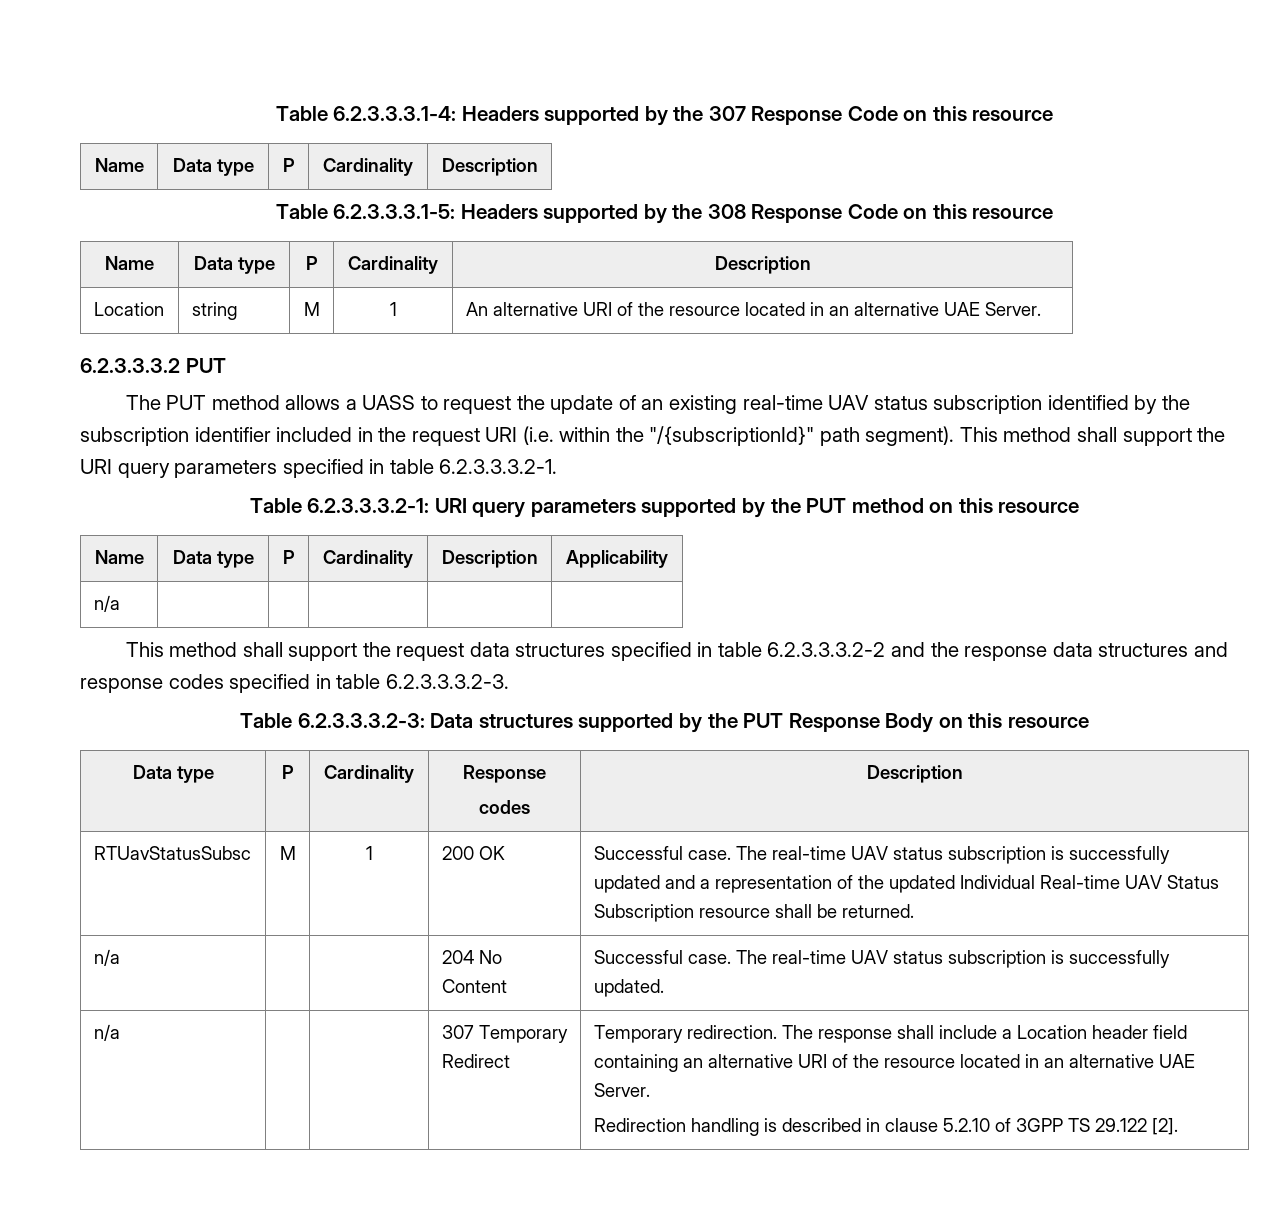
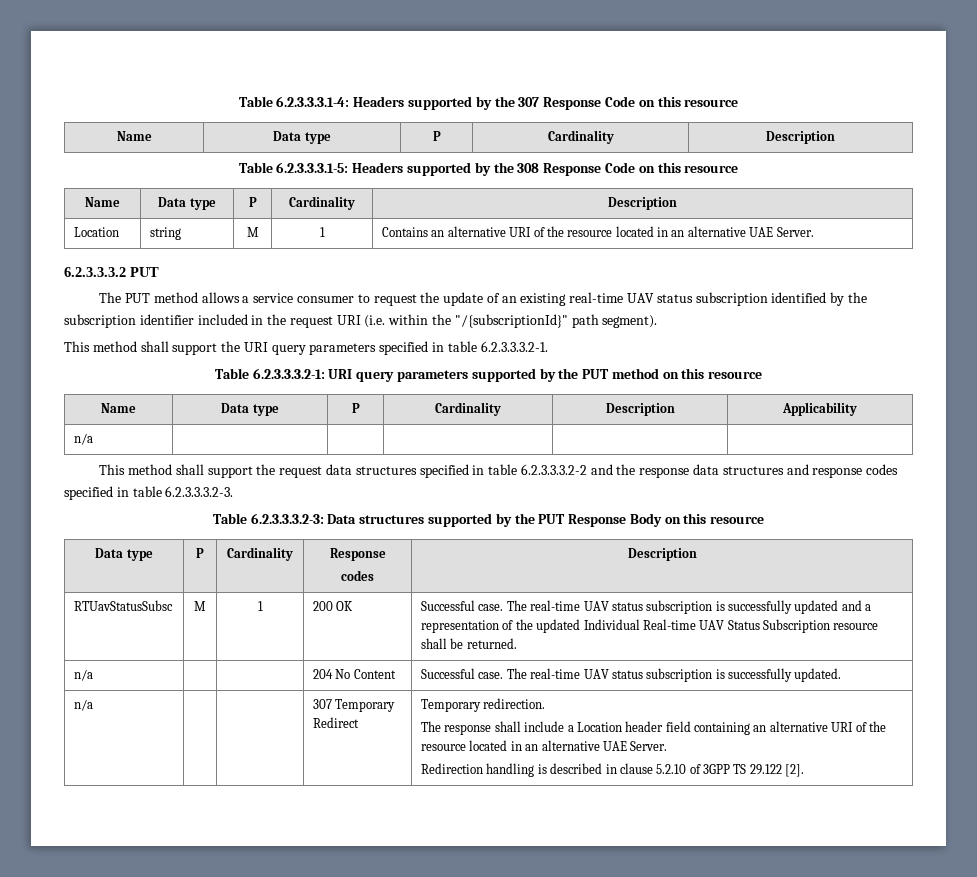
[465,302,488,316] An -> [382,227,445,237] Contains an
[362,395,416,410] UASS -> [253,293,355,303] service consumer
(955, 436) none -> (658, 321) //
(777, 1032) none -> (546, 703) //

